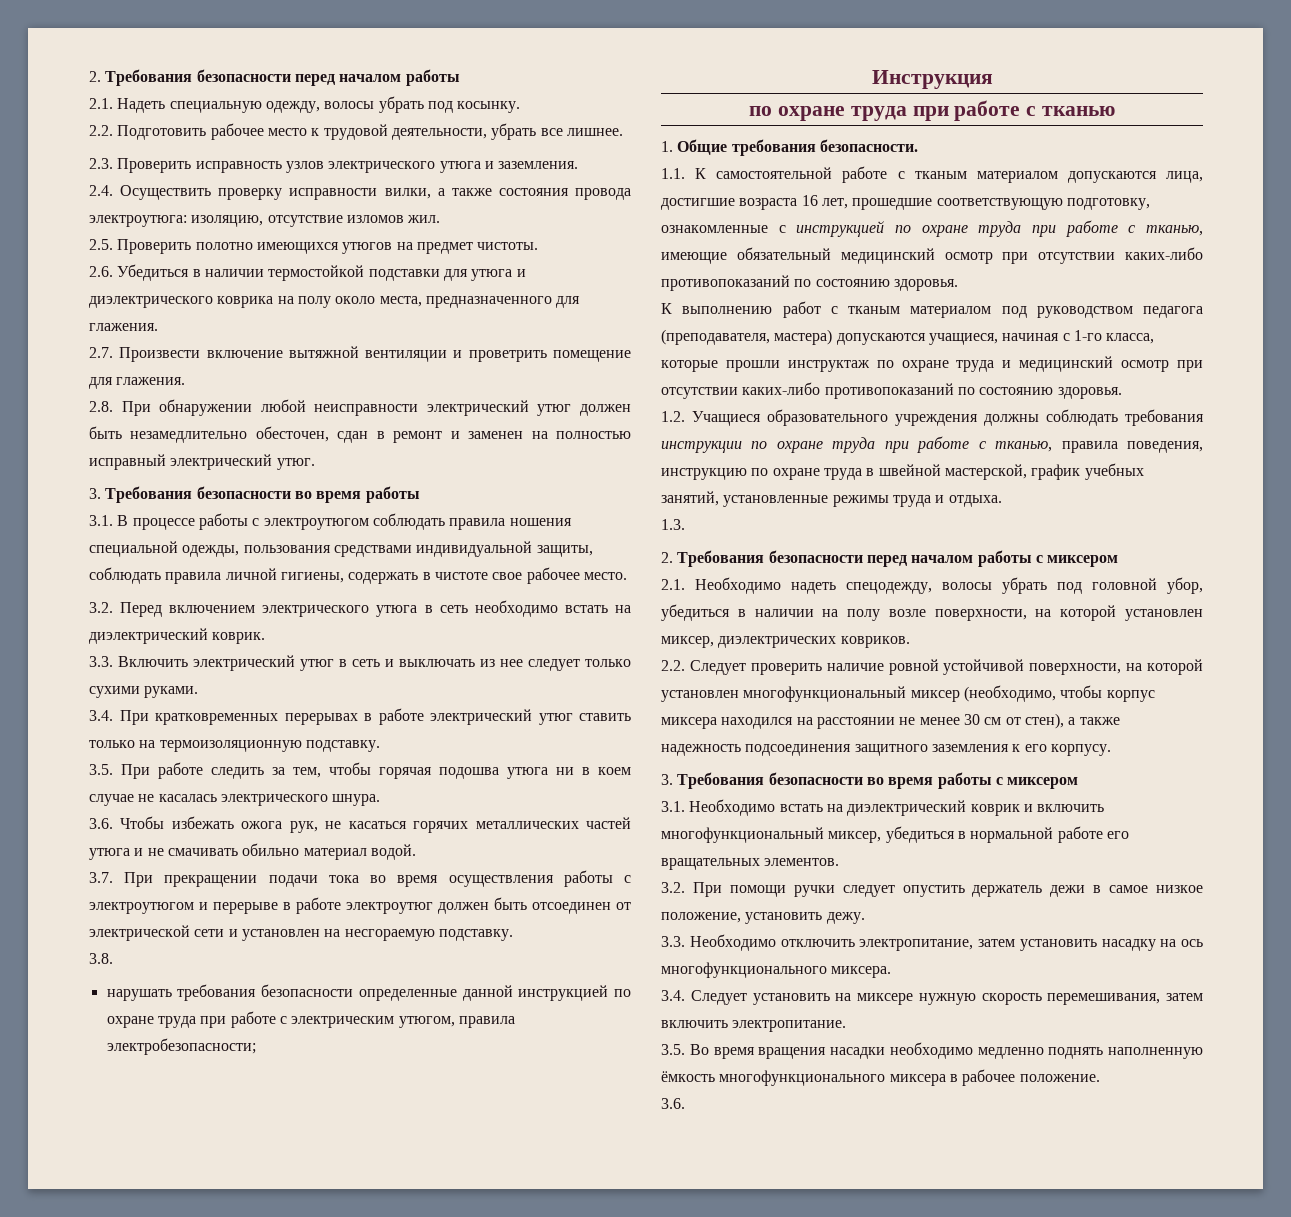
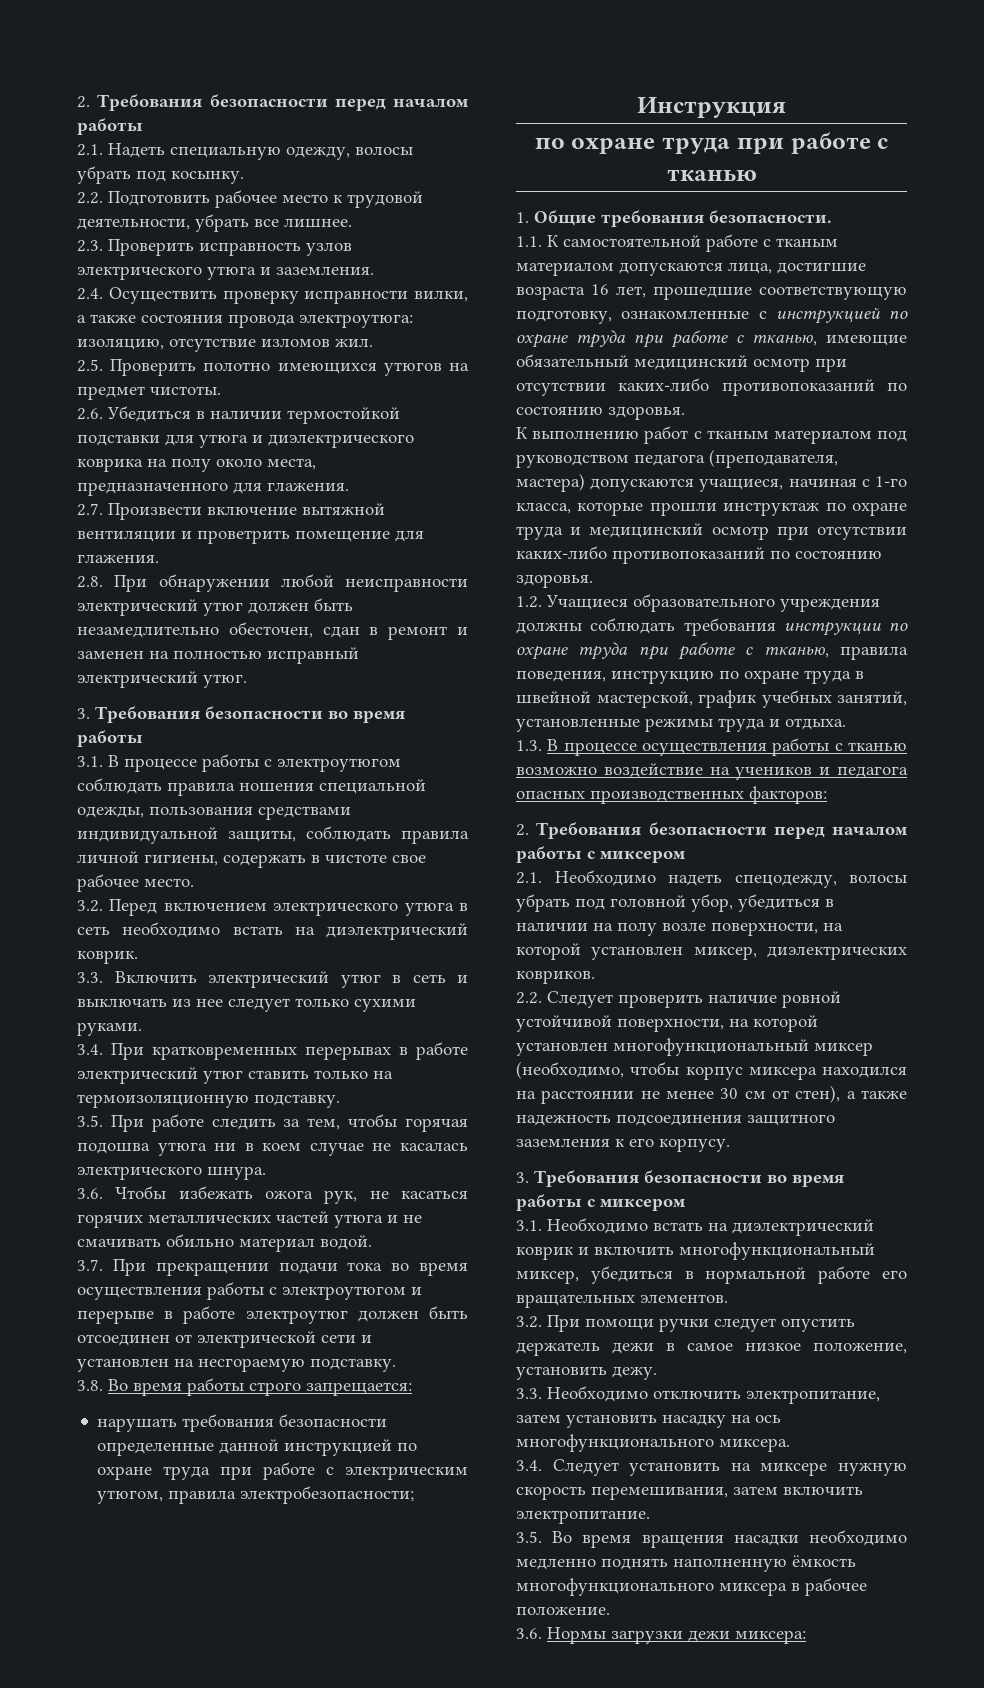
(113, 958) none -> [108,1378,412,1396] Во время работы строго запрещается:
(685, 524) none -> [547,738,907,756] [516,763,908,780] [516,786,827,804] В процессе осуществления работы с тканью возможно воздействие на учеников и педагога опасных производственных факторов:
(685, 1103) none -> [547,1627,806,1644] Нормы загрузки дежи миксера:

